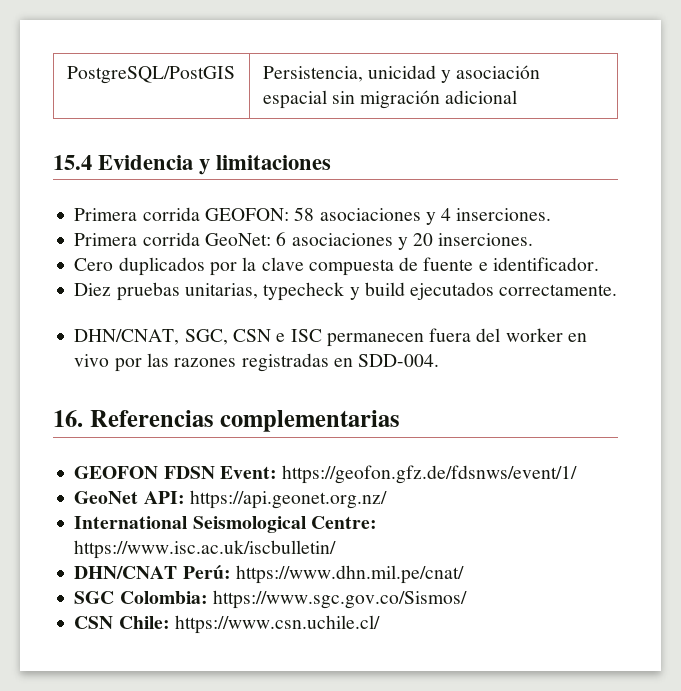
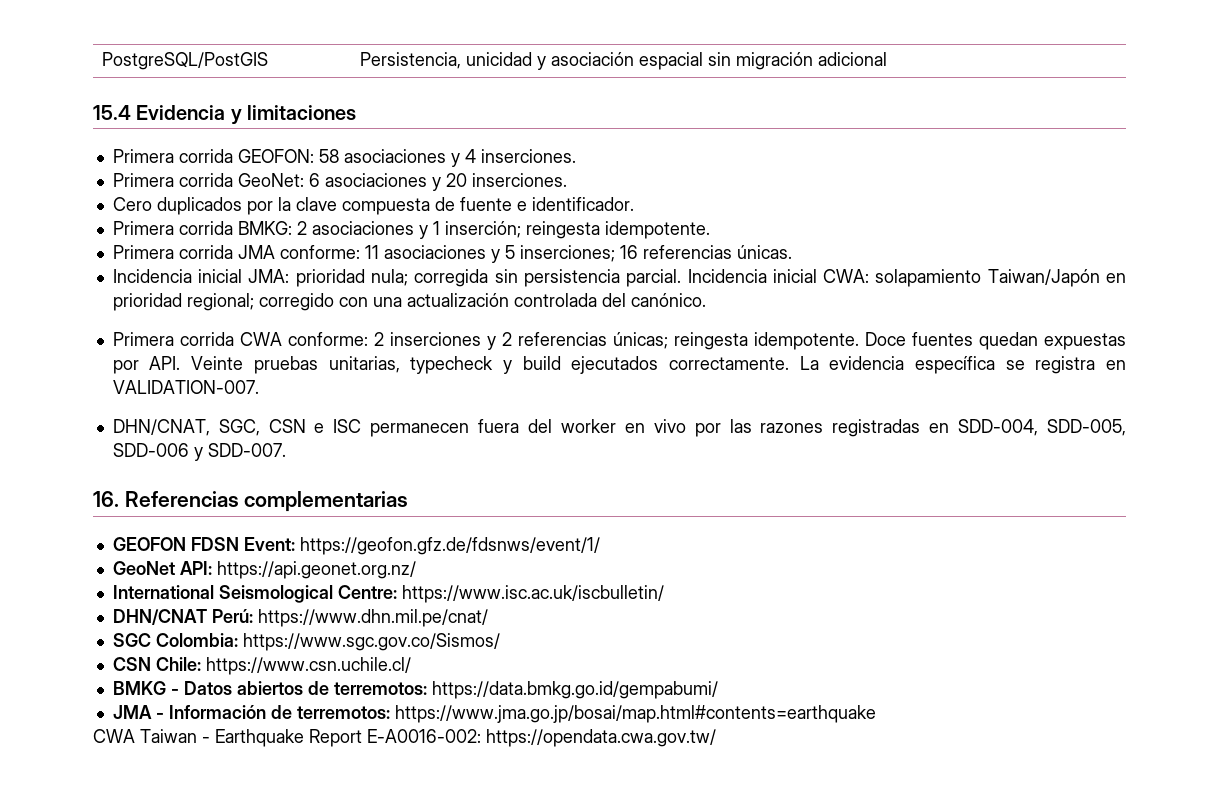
[74,283,112,296] Diez -> [112,221,710,239] [112,245,792,263] [112,269,1126,287] [112,293,706,311] [112,332,1126,350] [112,356,244,374] Primera corrida BMKG: 2 asociaciones y 1 inserción; reingesta idempotente. // Primera corrida JMA conforme: 11 asociaciones y 5 inserciones; 16 referencias únicas. // Incidencia inicial JMA: prioridad nula; corregida sin persistencia parcial. Incidencia inicial CWA: solapamiento Taiwan/Japón en prioridad regional; corregido con una actualización controlada del canónico. // Primera corrida CWA conforme: 2 inserciones y 2 referencias únicas; reingesta idempotente. Doce fuentes quedan expuestas por API. Veinte
(618, 290) none -> [799,356,1126,374] [112,380,259,394] La evidencia específica se registra en VALIDATION-007.
[358,354,440,367] SDD-004. -> [958,419,1126,436] [112,443,286,461] SDD-004, SDD-005, SDD-006 y SDD-007.
(380, 624) none -> [112,681,718,699] [112,705,876,723] [93,729,716,747] // BMKG - Datos abiertos de terremotos: https://data.bmkg.go.id/gempabumi/ // JMA - Información de terremotos: https://www.jma.go.jp/bosai/map.html#contents=earthquake // CWA Taiwan - Earthquake Report E-A0016-002: https://opendata.cwa.gov.tw/

